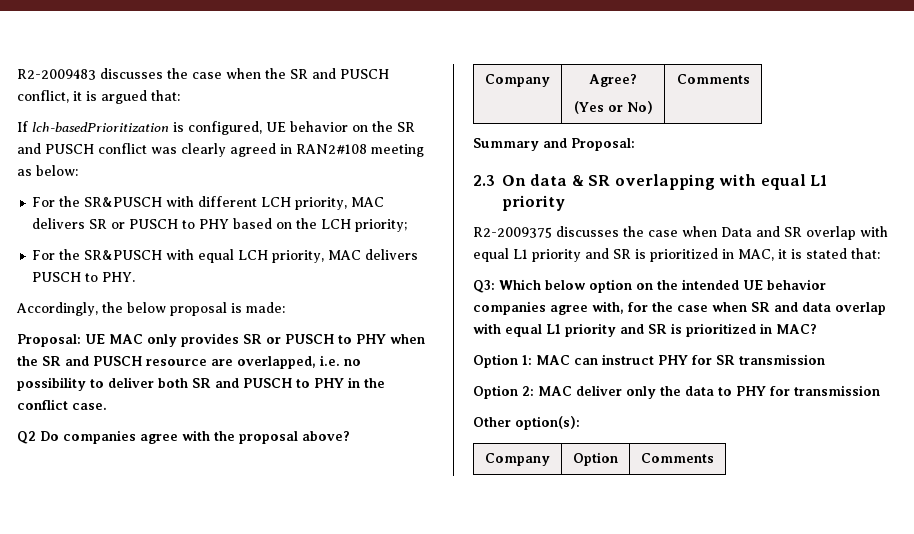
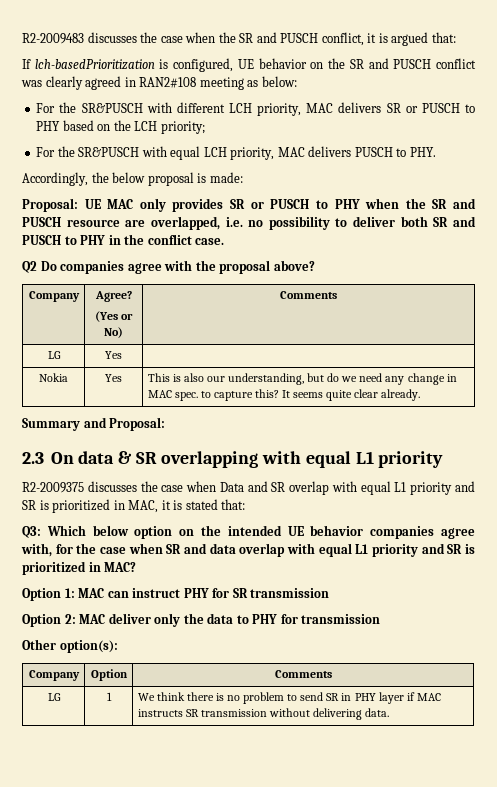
(750, 79) none -> [47,351,61,359] [105,351,122,359] [39,373,68,382] [105,374,122,382] [147,373,457,385] [147,389,421,401] // LG | Yes | // Nokia | Yes | This is also our understanding, but do we need any change in MAC spec. to capture this? It seems quite clear already.
(714, 458) none -> [47,693,61,701] [106,692,112,701] [137,692,441,704] [137,708,390,720] // LG | 1 | We think there is no problem to send SR in PHY layer if MAC instructs SR transmission without delivering data.

